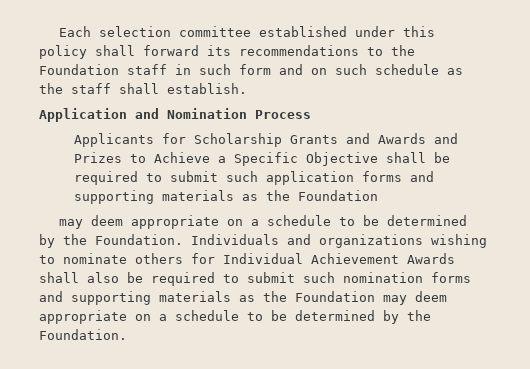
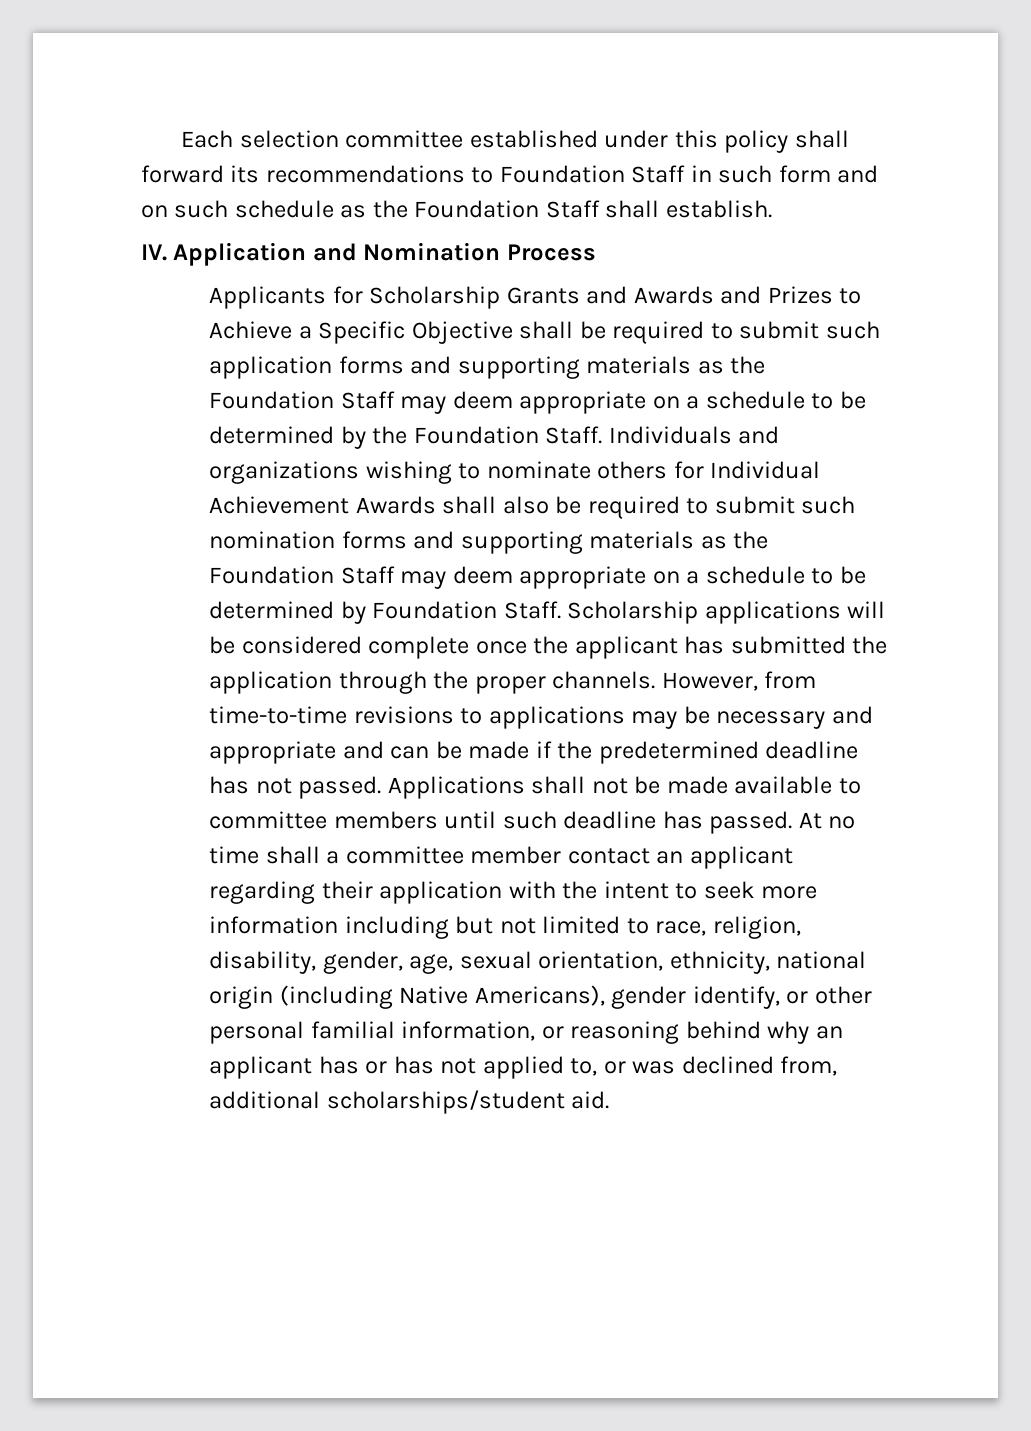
[391,45,415,56] [39,64,167,75] the Foundation staff -> [499,165,686,183] Foundation Staff
[71,83,111,94] staff -> [414,200,600,218] Foundation Staff
(247, 88) none -> [141,244,167,261] IV.
(378, 195) // -> [340,391,395,409] Staff
[95,234,183,245] Foundation. -> [413,426,603,444] Foundation Staff.
(375, 296) none -> [340,566,395,584] Staff
[407,310,431,321] [39,329,127,340] the Foundation. -> [372,601,886,624] [209,636,888,659] [209,671,817,694] [209,706,873,729] [209,741,859,764] [209,776,861,799] [209,811,856,834] [209,846,793,869] [209,881,818,904] [209,916,801,939] [209,951,867,974] [209,985,872,1009] [209,1021,843,1044] [209,1056,838,1079] [209,1090,610,1114] Foundation Staff. Scholarship applications will be considered complete once the applicant has submitted the application through the proper channels. However, from time-to-time revisions to applications may be necessary and appropriate and can be made if the predetermined deadline has not passed. Applications shall not be made available to committee members until such deadline has passed. At no time shall a committee member contact an applicant regarding their application with the intent to seek more information including but not limited to race, religion, disability, gender, age, sexual orientation, ethnicity, national origin (including Native Americans), gender identify, or other personal familial information, or reasoning behind why an applicant has or has not applied to, or was declined from, additional scholarships/student aid.

